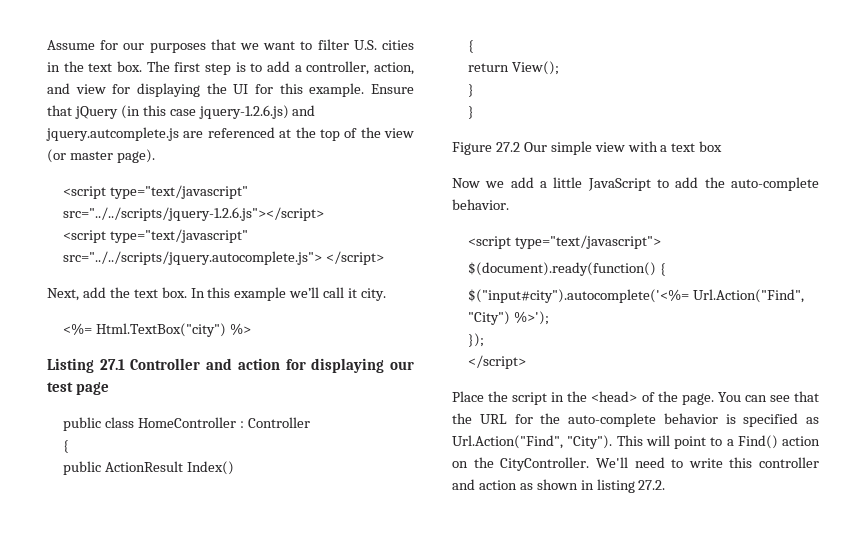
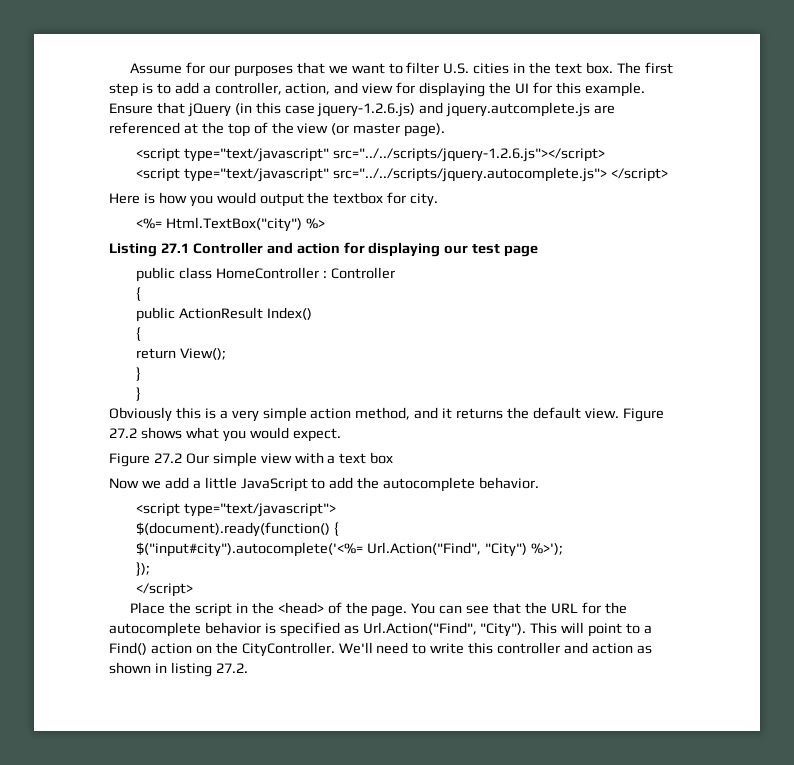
[47,287,358,301] Next, add the text box. In this example we’ll call it -> [109,192,407,207] Here is how you would output the textbox for
(475, 112) none -> [109,407,664,422] [109,427,341,442] // Obviously this is a very simple action method, and it returns the default view. Figure 27.2 shows what you would expect.
[731,177,819,191] auto-complete -> [383,477,476,492] autocomplete
[568,413,656,427] auto-complete -> [109,622,201,637] autocomplete

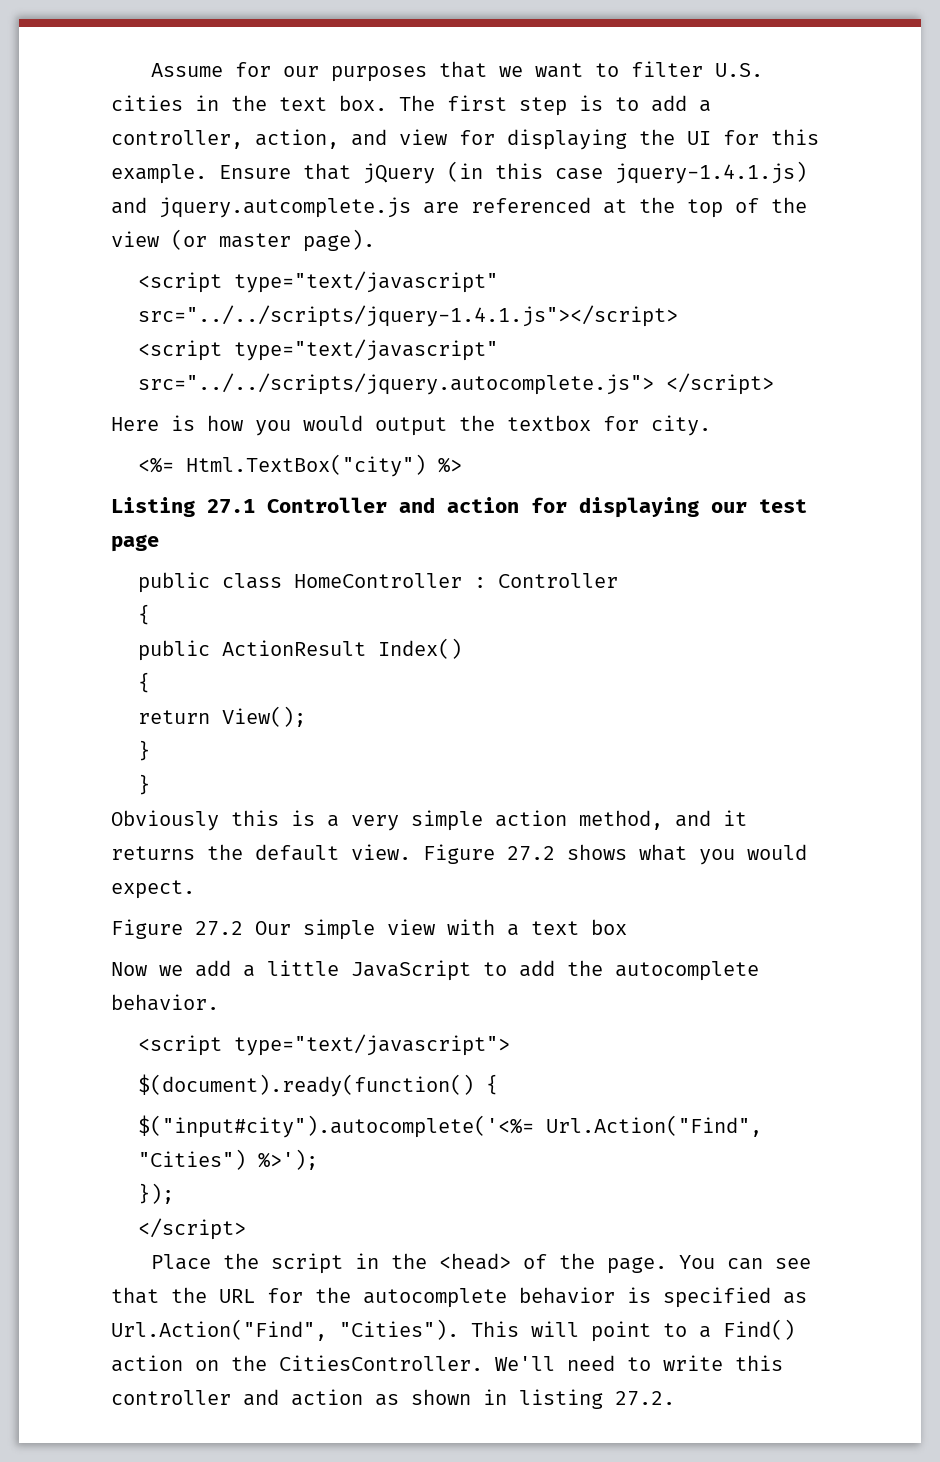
[317,103,416,117] jquery-1.2.6.js) -> [615,161,807,184] jquery-1.4.1.js)
[332,148,605,162] src="../../scripts/jquery-1.2.6.js"></script> -> [137,305,678,327] src="../../scripts/jquery-1.4.1.js"></script>
[484,543,527,557] "City") -> [137,1149,246,1170] "Cities")
[480,623,527,637] "City"). -> [339,1319,459,1340] "Cities").
[241,642,335,657] CityController. -> [279,1355,483,1371] CitiesController.

